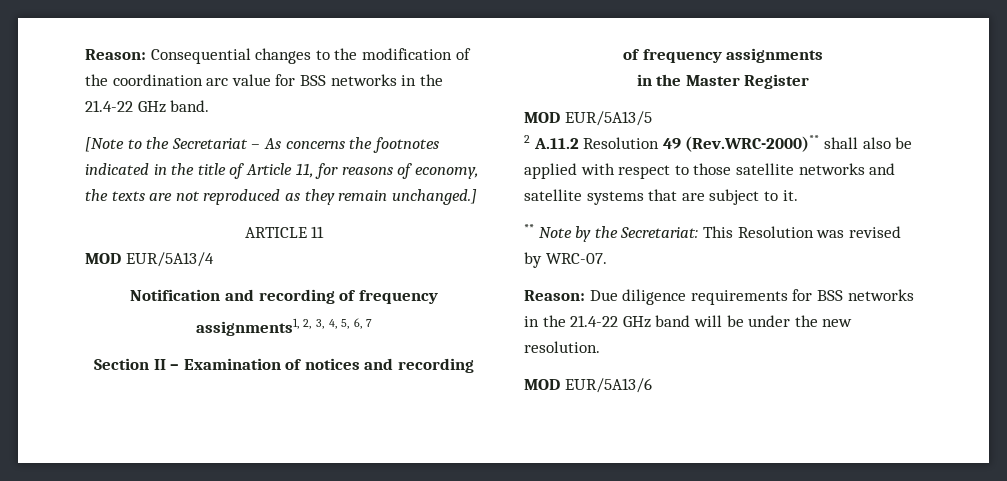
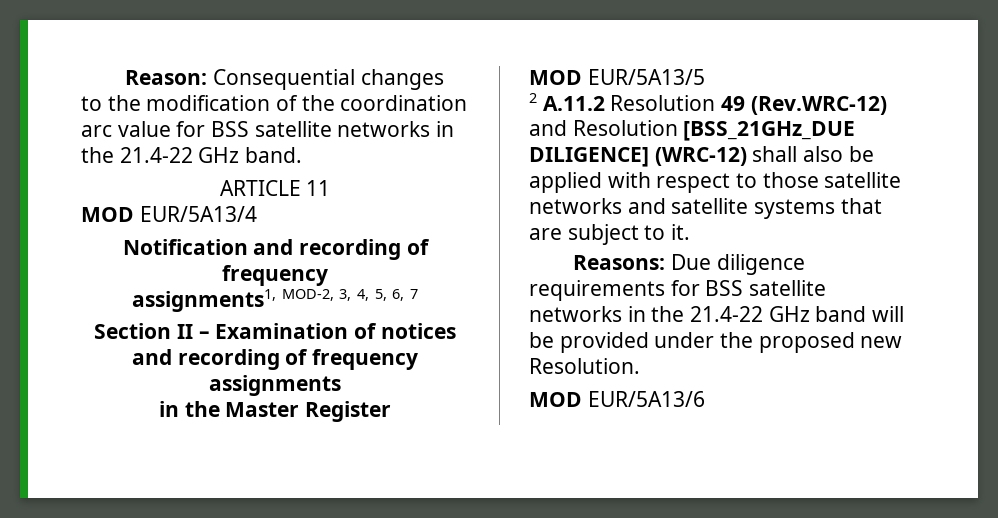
(326, 80) none -> [254,121,332,137] satellite
[85,137,439,153] [85,163,479,179] [85,189,477,205] // [Note to the Secretariat – As concerns the footnotes indicated in the title of Article 11, for reasons of economy, the texts are not reproduced as they remain unchanged.] -> (303, 155) none
[303,319,312,329] 2, -> [281,289,334,301] MOD-2,
[685,135,820,152] (Rev.WRC-2000)** -> [750,96,887,115] [529,120,856,141] [529,147,747,167] (Rev.WRC-12) and Resolution [BSS_21GHz_DUE DILIGENCE] (WRC-12)
[524,224,901,242] [524,252,607,268] [524,290,585,301] ** Note by the Secretariat: This Resolution was revised by WRC-07. // Reason: -> [573,255,666,270] Reasons:
(843, 295) none -> [749,280,827,296] satellite
(744, 321) none -> [559,332,649,353] provided
[822,319,853,327] [524,341,600,353] new resolution. -> [758,332,903,353] [529,358,640,374] proposed new Resolution.

